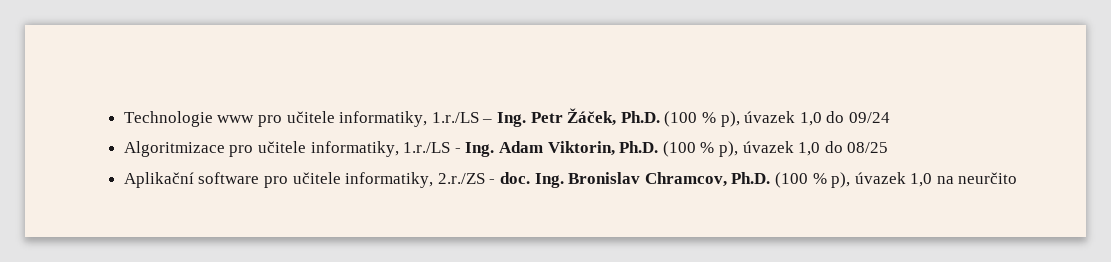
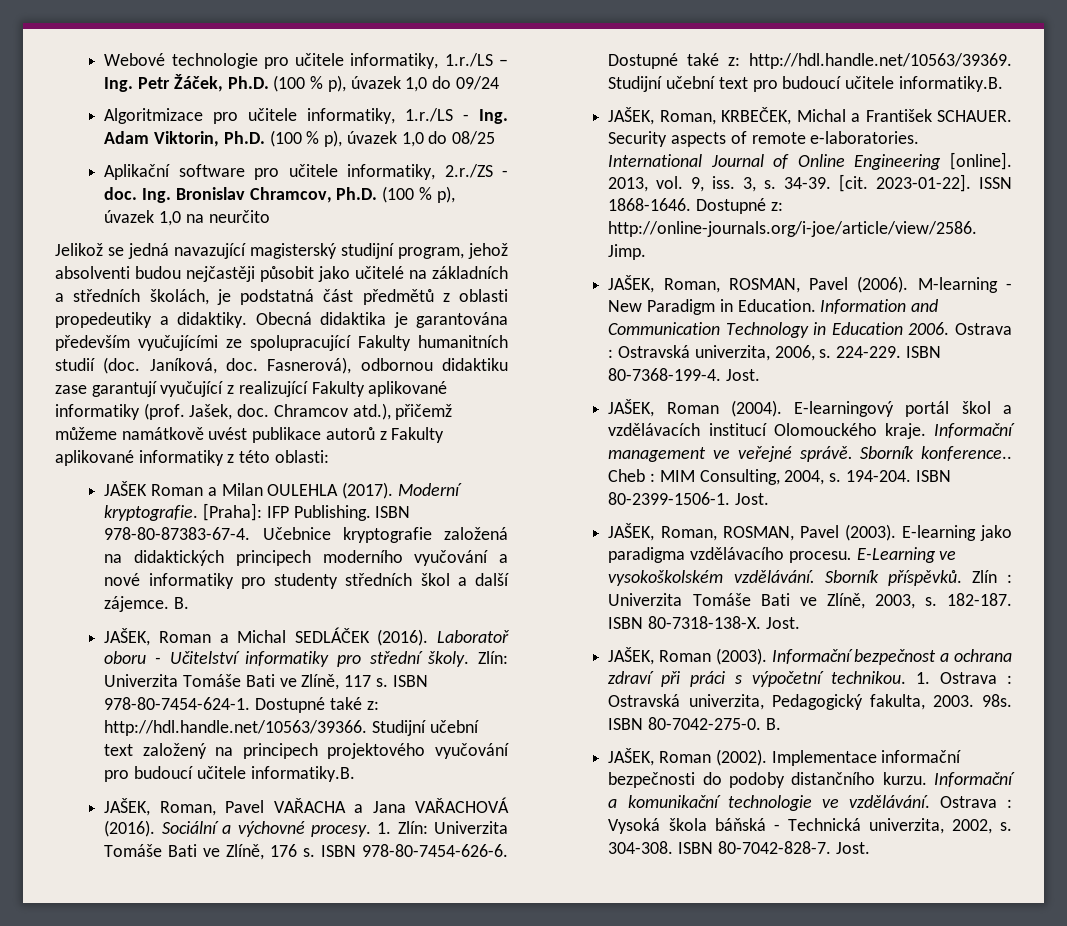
[123,111,255,127] Technologie www -> [104,53,258,69] Webové technologie
(1018, 178) none -> [55,243,508,259] [55,266,508,282] [55,289,508,305] [55,312,508,328] [55,335,508,351] [55,357,508,374] [55,381,448,397] [55,403,453,420] [55,427,445,443] [55,450,329,466] [104,481,462,499] [104,503,411,521] [104,527,509,543] [104,550,509,566] [104,573,509,589] [104,596,190,612] [104,627,510,646] [104,651,508,667] [104,674,428,690] [104,697,379,713] [104,720,479,736] [104,743,509,759] [104,766,355,782] [104,797,509,816] [104,820,509,837] [104,844,508,860] [608,53,1012,69] [608,76,1003,92] [608,107,1013,125] [608,131,920,147] [608,152,1012,170] [608,174,1012,192] [608,198,783,214] [608,221,978,237] [608,244,647,260] [608,275,1012,293] [608,299,939,315] [608,322,1012,338] [608,345,941,361] [608,368,761,381] [608,399,1012,417] [608,423,1015,439] [608,446,1012,462] [608,469,951,485] [608,492,770,505] [608,523,1012,541] [608,547,957,563] [608,570,1012,586] [608,593,1013,609] [608,616,800,629] [608,647,1012,665] [608,671,1012,687] [608,694,1012,710] [608,717,781,730] [608,748,962,766] [608,772,1015,788] [608,795,1012,811] [608,818,1013,834] [608,841,870,854] // Jelikož se jedná navazující magisterský studijní program, jehož absolventi budou nejčastěji působit jako učitelé na základních a středních školách, je podstatná část předmětů z oblasti propedeutiky a didaktiky. Obecná didaktika je garantována především vyučujícími ze spolupracující Fakulty humanitních studií (doc. Janíková, doc. Fasnerová), odbornou didaktiku zase garantují vyučující z realizující Fakulty aplikované informatiky (prof. Jašek, doc. Chramcov atd.), přičemž můžeme namátkově uvést publikace autorů z Fakulty aplikované informatiky z této oblasti: // JAŠEK Roman a Milan OULEHLA (2017). Moderní kryptografie. [Praha]: IFP Publishing. ISBN 978-80-87383-67-4. Učebnice kryptografie založená na didaktických principech moderního vyučování a nové informatiky pro studenty středních škol a další zájemce. B. // JAŠEK, Roman a Michal SEDLÁČEK (2016). Laboratoř oboru - Učitelství informatiky pro střední školy. Zlín: Univerzita Tomáše Bati ve Zlíně, 117 s. ISBN 978-80-7454-624-1. Dostupné také z: http://hdl.handle.net/10563/39366. Studijní učební text založený na principech projektového vyučování pro budoucí učitele informatiky.B. // JAŠEK, Roman, Pavel VAŘACHA a Jana VAŘACHOVÁ (2016). Sociální a výchovné procesy. 1. Zlín: Univerzita Tomáše Bati ve Zlíně, 176 s. ISBN 978-80-7454-626-6. Dostupné také z: http://hdl.handle.net/10563/39369. Studijní učební text pro budoucí učitele informatiky.B. // JAŠEK, Roman, KRBEČEK, Michal a František SCHAUER. Security aspects of remote e-laboratories. International Journal of Online Engineering [online]. 2013, vol. 9, iss. 3, s. 34-39. [cit. 2023-01-22]. ISSN 1868-1646. Dostupné z: http://online-journals.org/i-joe/article/view/2586. Jimp. // JAŠEK, Roman, ROSMAN, Pavel (2006). M-learning - New Paradigm in Education. Information and Communication Technology in Education 2006. Ostrava : Ostravská univerzita, 2006, s. 224-229. ISBN 80-7368-199-4. Jost. // JAŠEK, Roman (2004). E-learningový portál škol a vzdělávacích institucí Olomouckého kraje. Informační management ve veřejné správě. Sborník konference.. Cheb : MIM Consulting, 2004, s. 194-204. ISBN 80-2399-1506-1. Jost. // JAŠEK, Roman, ROSMAN, Pavel (2003). E-learning jako paradigma vzdělávacího procesu. E-Learning ve vysokoškolském vzdělávání. Sborník příspěvků. Zlín : Univerzita Tomáše Bati ve Zlíně, 2003, s. 182-187. ISBN 80-7318-138-X. Jost. // JAŠEK, Roman (2003). Informační bezpečnost a ochrana zdraví při práci s výpočetní technikou. 1. Ostrava : Ostravská univerzita, Pedagogický fakulta, 2003. 98s. ISBN 80-7042-275-0. B. // JAŠEK, Roman (2002). Implementace informační bezpečnosti do podoby distančního kurzu. Informační a komunikační technologie ve vzdělávání. Ostrava : Vysoká škola báňská - Technická univerzita, 2002, s. 304-308. ISBN 80-7042-828-7. Jost.

